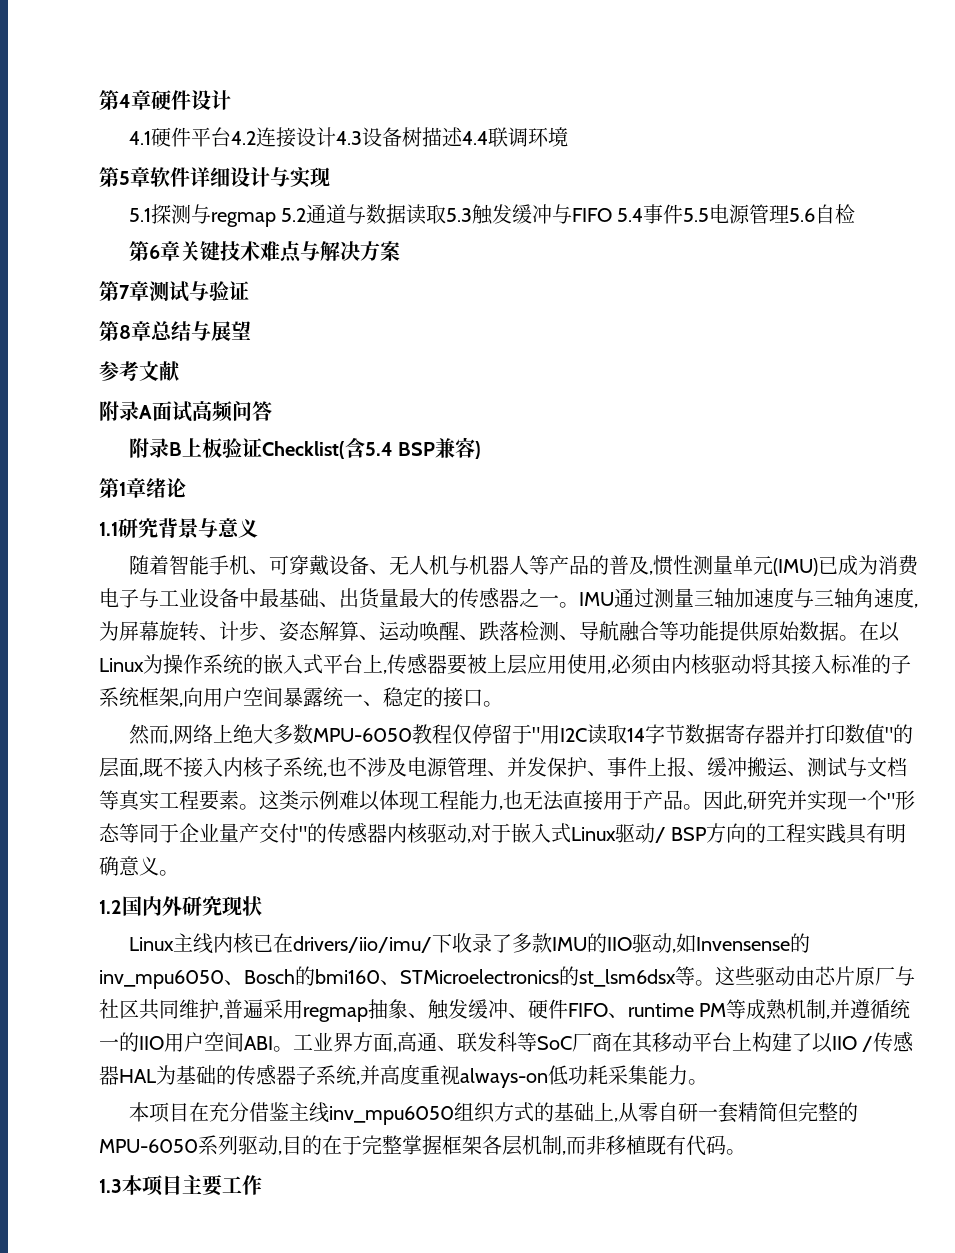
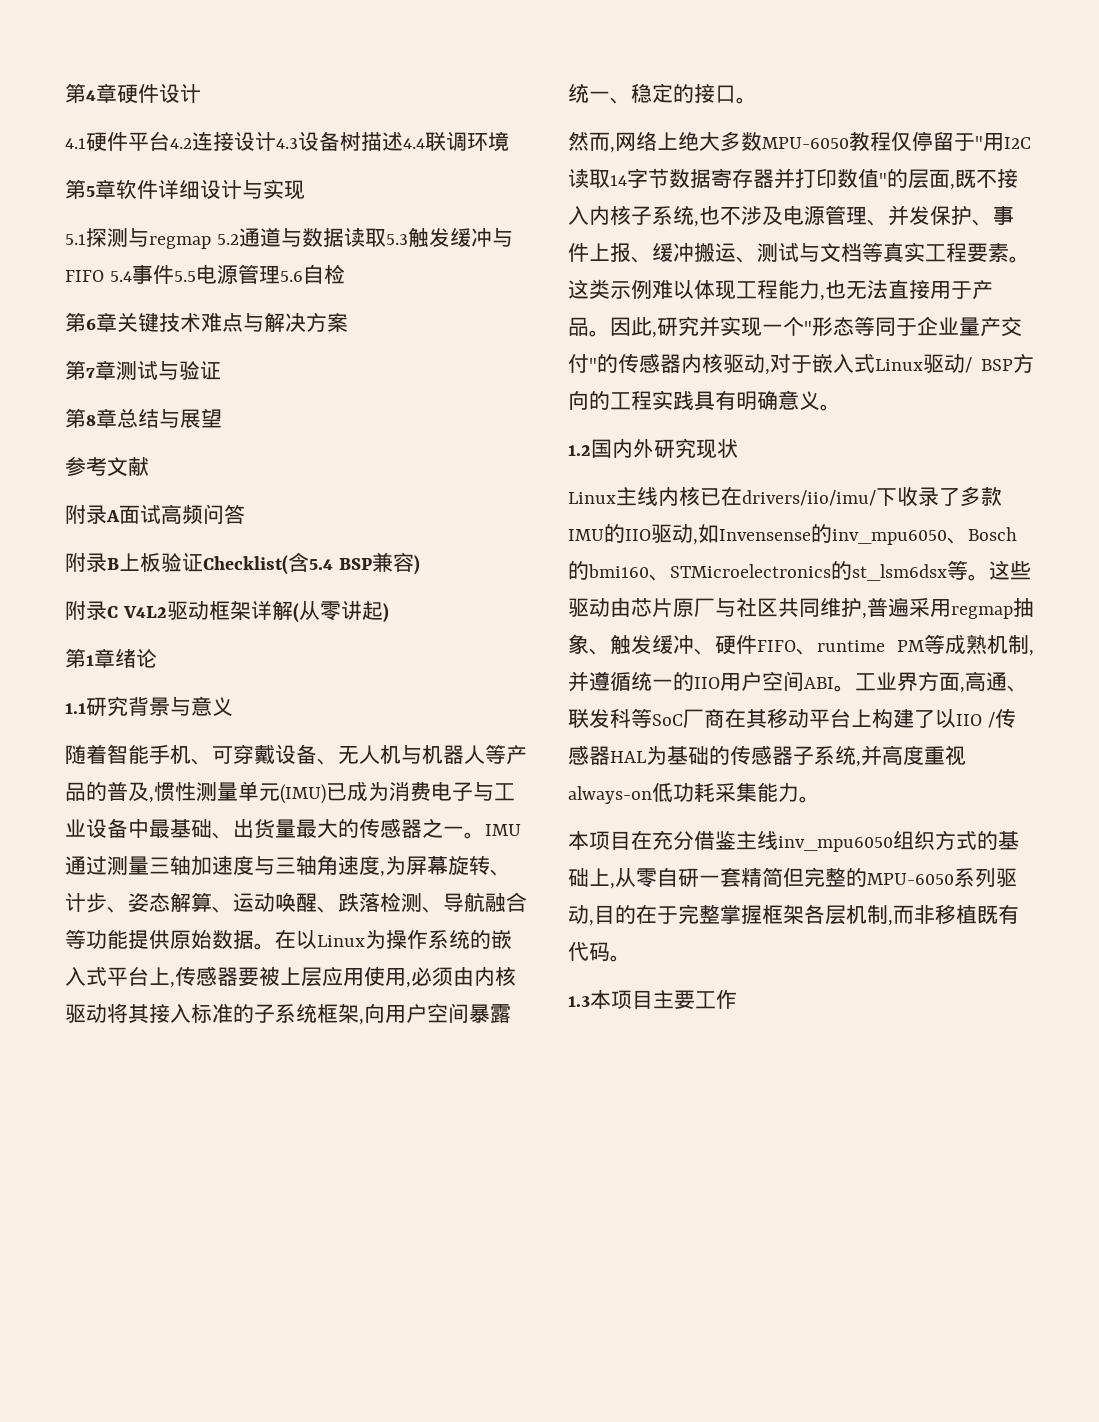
(481, 450) none -> [65,600,389,623] // 附录C V4L2驱动框架详解(从零讲起)

